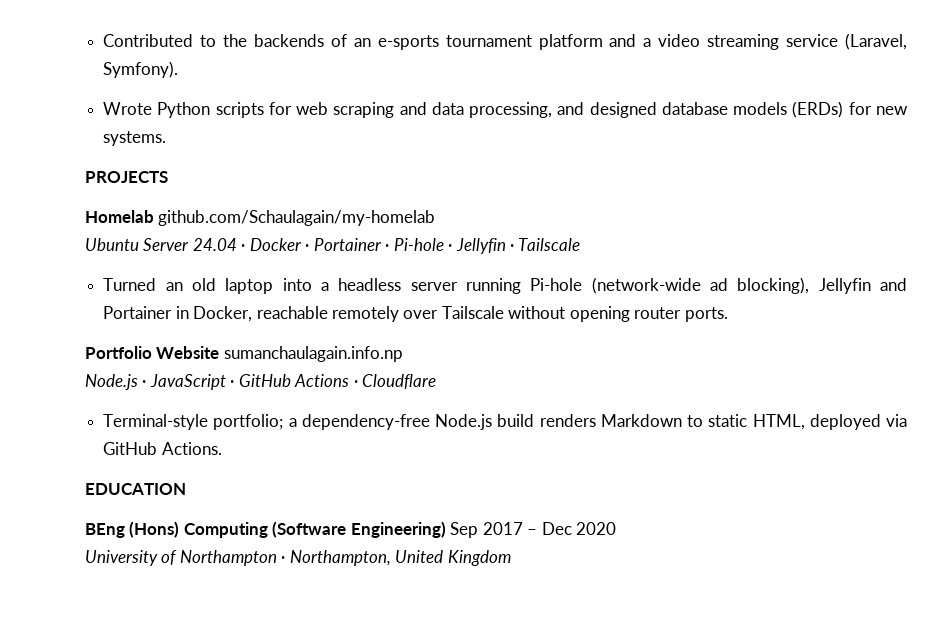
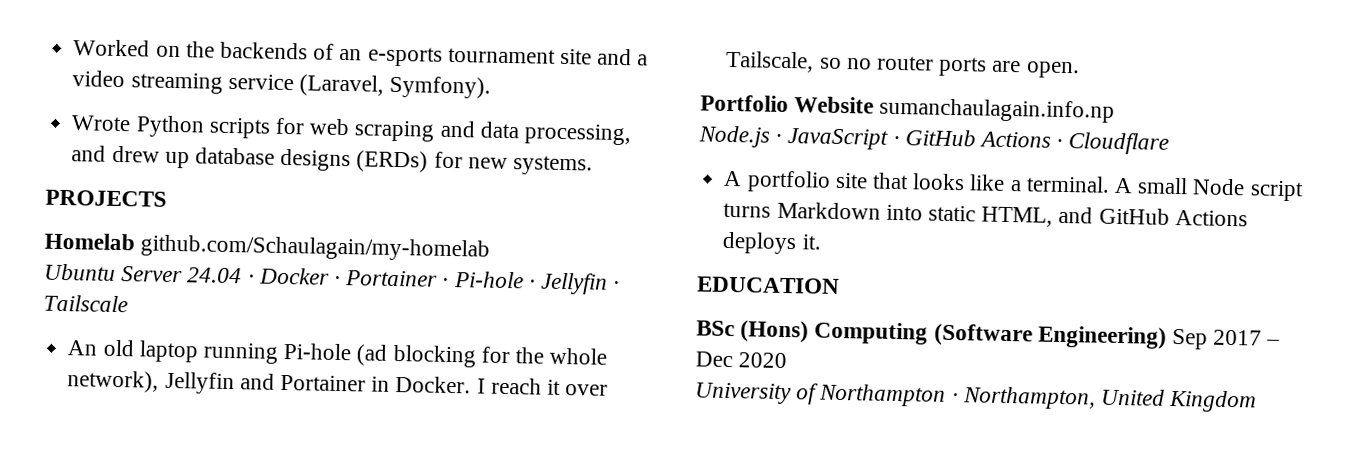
[103,34,217,47] Contributed to -> [73,39,181,58] Worked on
[538,34,603,50] platform -> [559,48,592,65] site
[589,102,788,118] designed database models -> [111,145,352,172] drew up database designs
[103,277,907,294] [103,306,728,322] Turned an old laptop into a headless server running Pi-hole (network-wide ad blocking), Jellyfin and Portainer in Docker, reachable remotely over Tailscale without opening router ports. -> [67,339,608,368] [67,370,609,396] [725,50,1080,79] An old laptop running Pi-hole (ad blocking for the whole network), Jellyfin and Portainer in Docker. I reach it over Tailscale, so no router ports are open.
[103,414,907,430] [103,442,222,455] Terminal-style portfolio; a dependency-free Node.js build renders Markdown to static HTML, deployed via GitHub Actions. -> [723,170,1304,202] [723,201,1248,227] [722,231,822,255] A portfolio site that looks like a terminal. A small Node script turns Markdown into static HTML, and GitHub Actions deploys it.
[85,523,125,538] BEng -> [696,320,735,337] BSc

